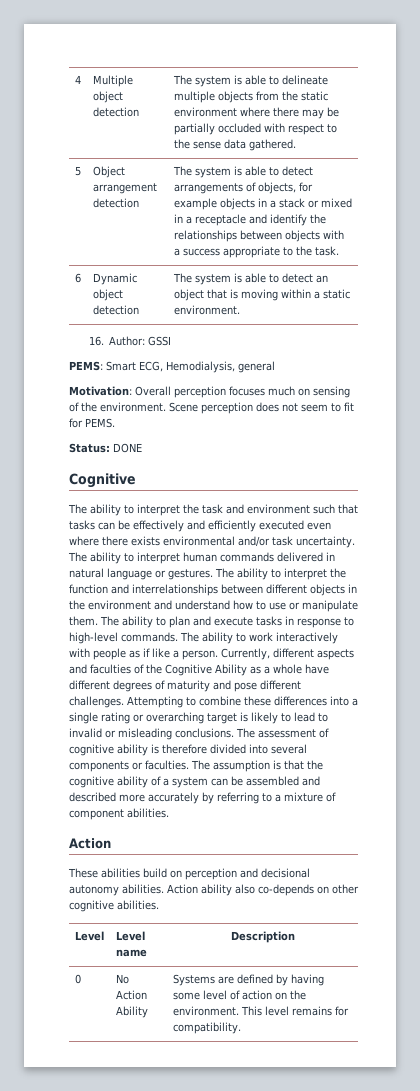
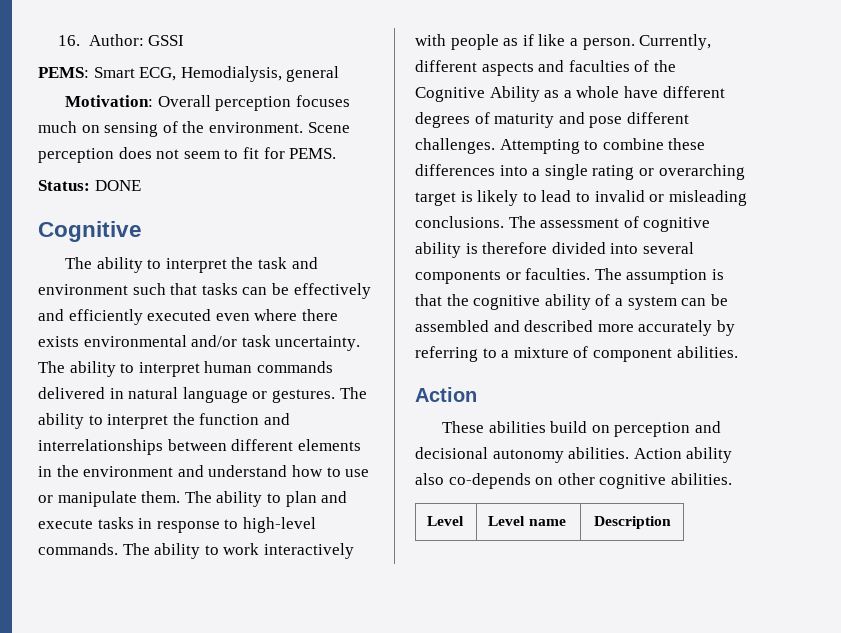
[74,75,81,84] [92,75,133,87] [92,91,123,103] [92,107,139,117] [172,75,328,87] [173,91,328,103] [173,107,339,119] [173,123,337,135] [173,139,296,151] [74,166,81,176] [92,166,125,178] [92,183,157,194] [92,198,139,208] [172,166,313,178] [173,182,313,194] [173,198,352,210] [173,214,326,226] [173,230,344,242] [173,246,339,258] [74,273,81,283] [92,273,137,285] [92,289,123,301] [92,305,139,315] [172,273,328,285] [173,289,350,301] [173,305,240,315] 4 | Multiple object detection | The system is able to delineate multiple objects from the static environment where there may be partially occluded with respect to the sense data gathered. // 5 | Object arrangement detection | The system is able to detect arrangements of objects, for example objects in a stack or mixed in a receptacle and identify the relationships between objects with a success appropriate to the task. // 6 | Dynamic object detection | The system is able to detect an object that is moving within a static environment. // -> (58, 40) none
[310,584,345,596] objects -> [297,439,361,451] elements
[74,974,81,984] [115,974,129,984] [115,990,147,1000] [115,1006,148,1018] [172,974,324,986] [172,990,306,1000] [172,1006,349,1016] [172,1022,241,1034] // 0 | No Action Ability | Systems are defined by having some level of action on the environment. This level remains for compatibility. -> (671, 522) none

